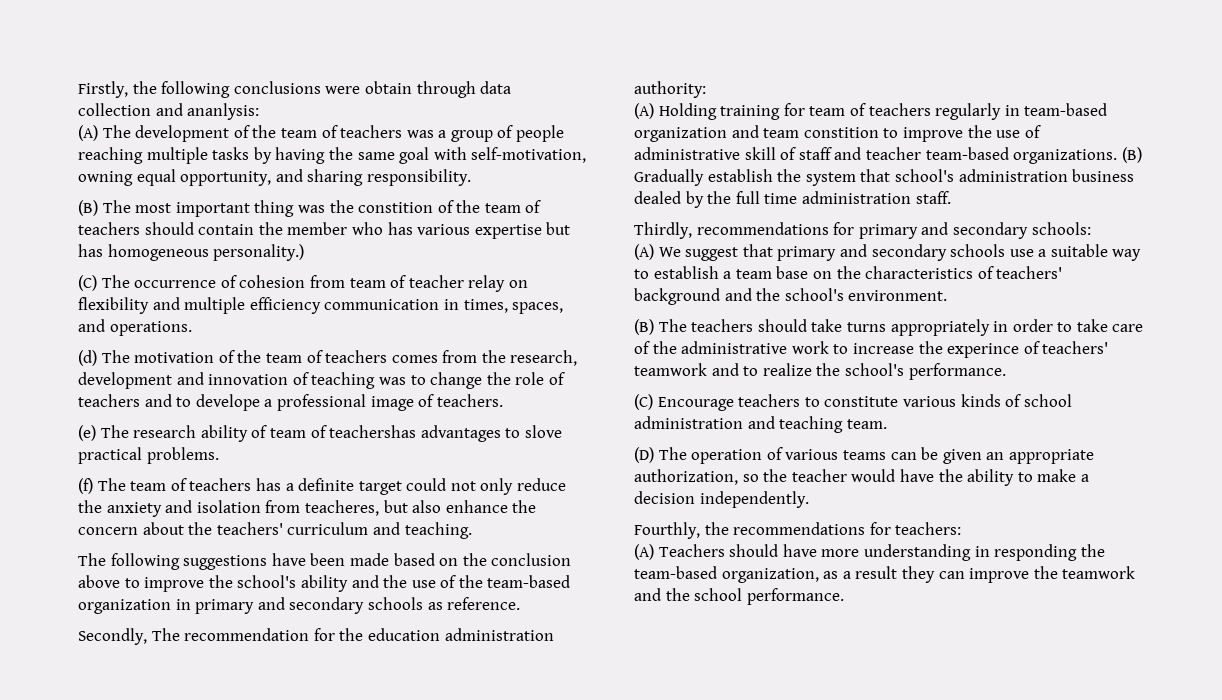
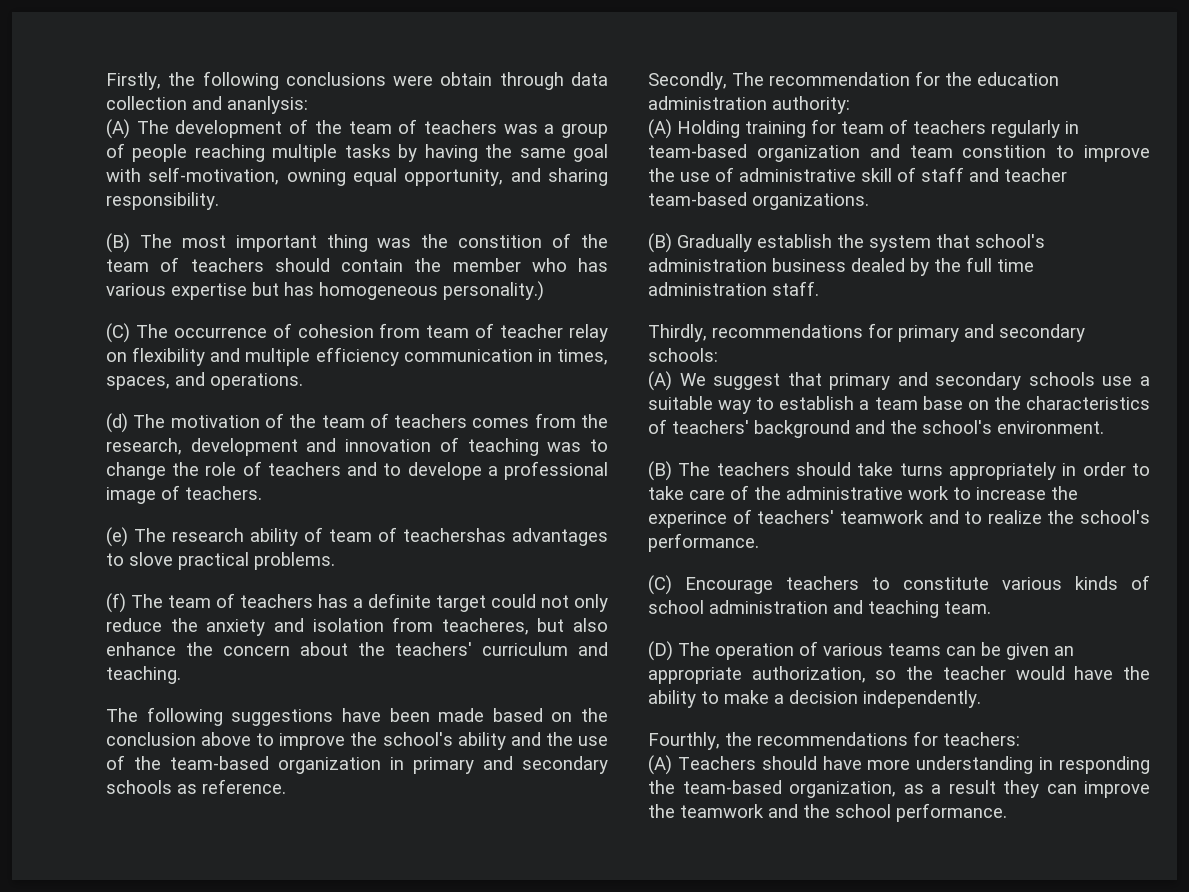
(1118, 156) none -> (869, 201) //

